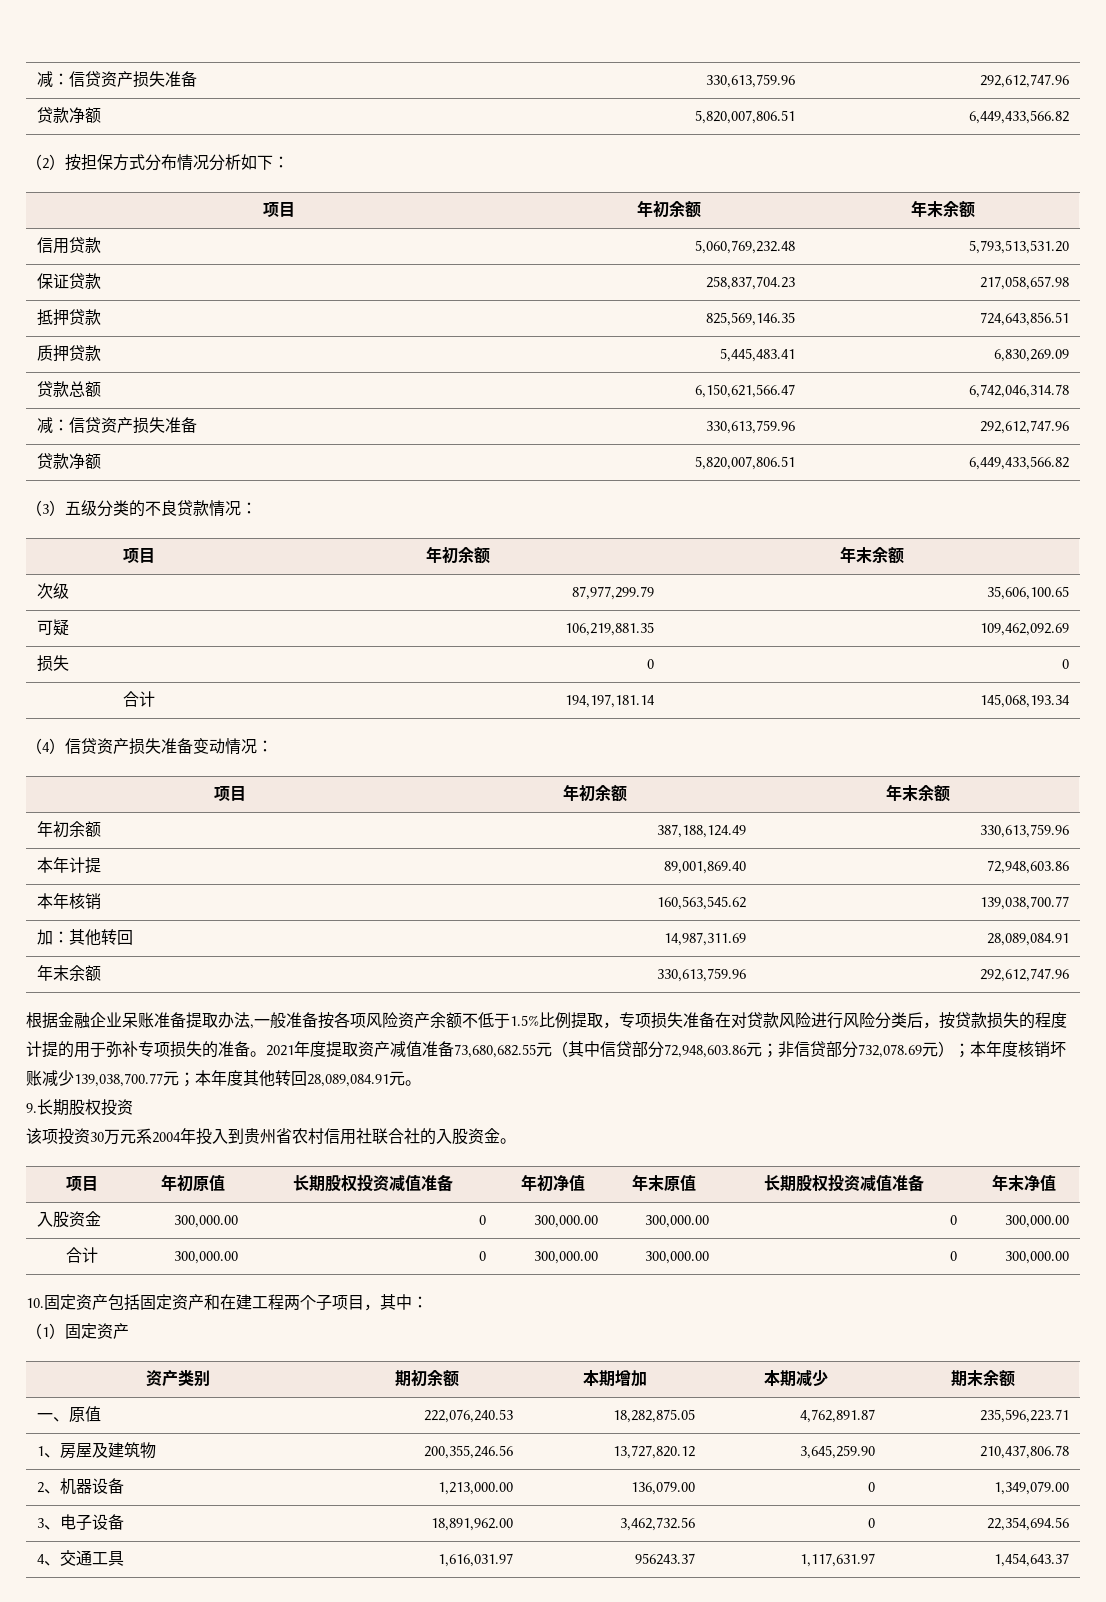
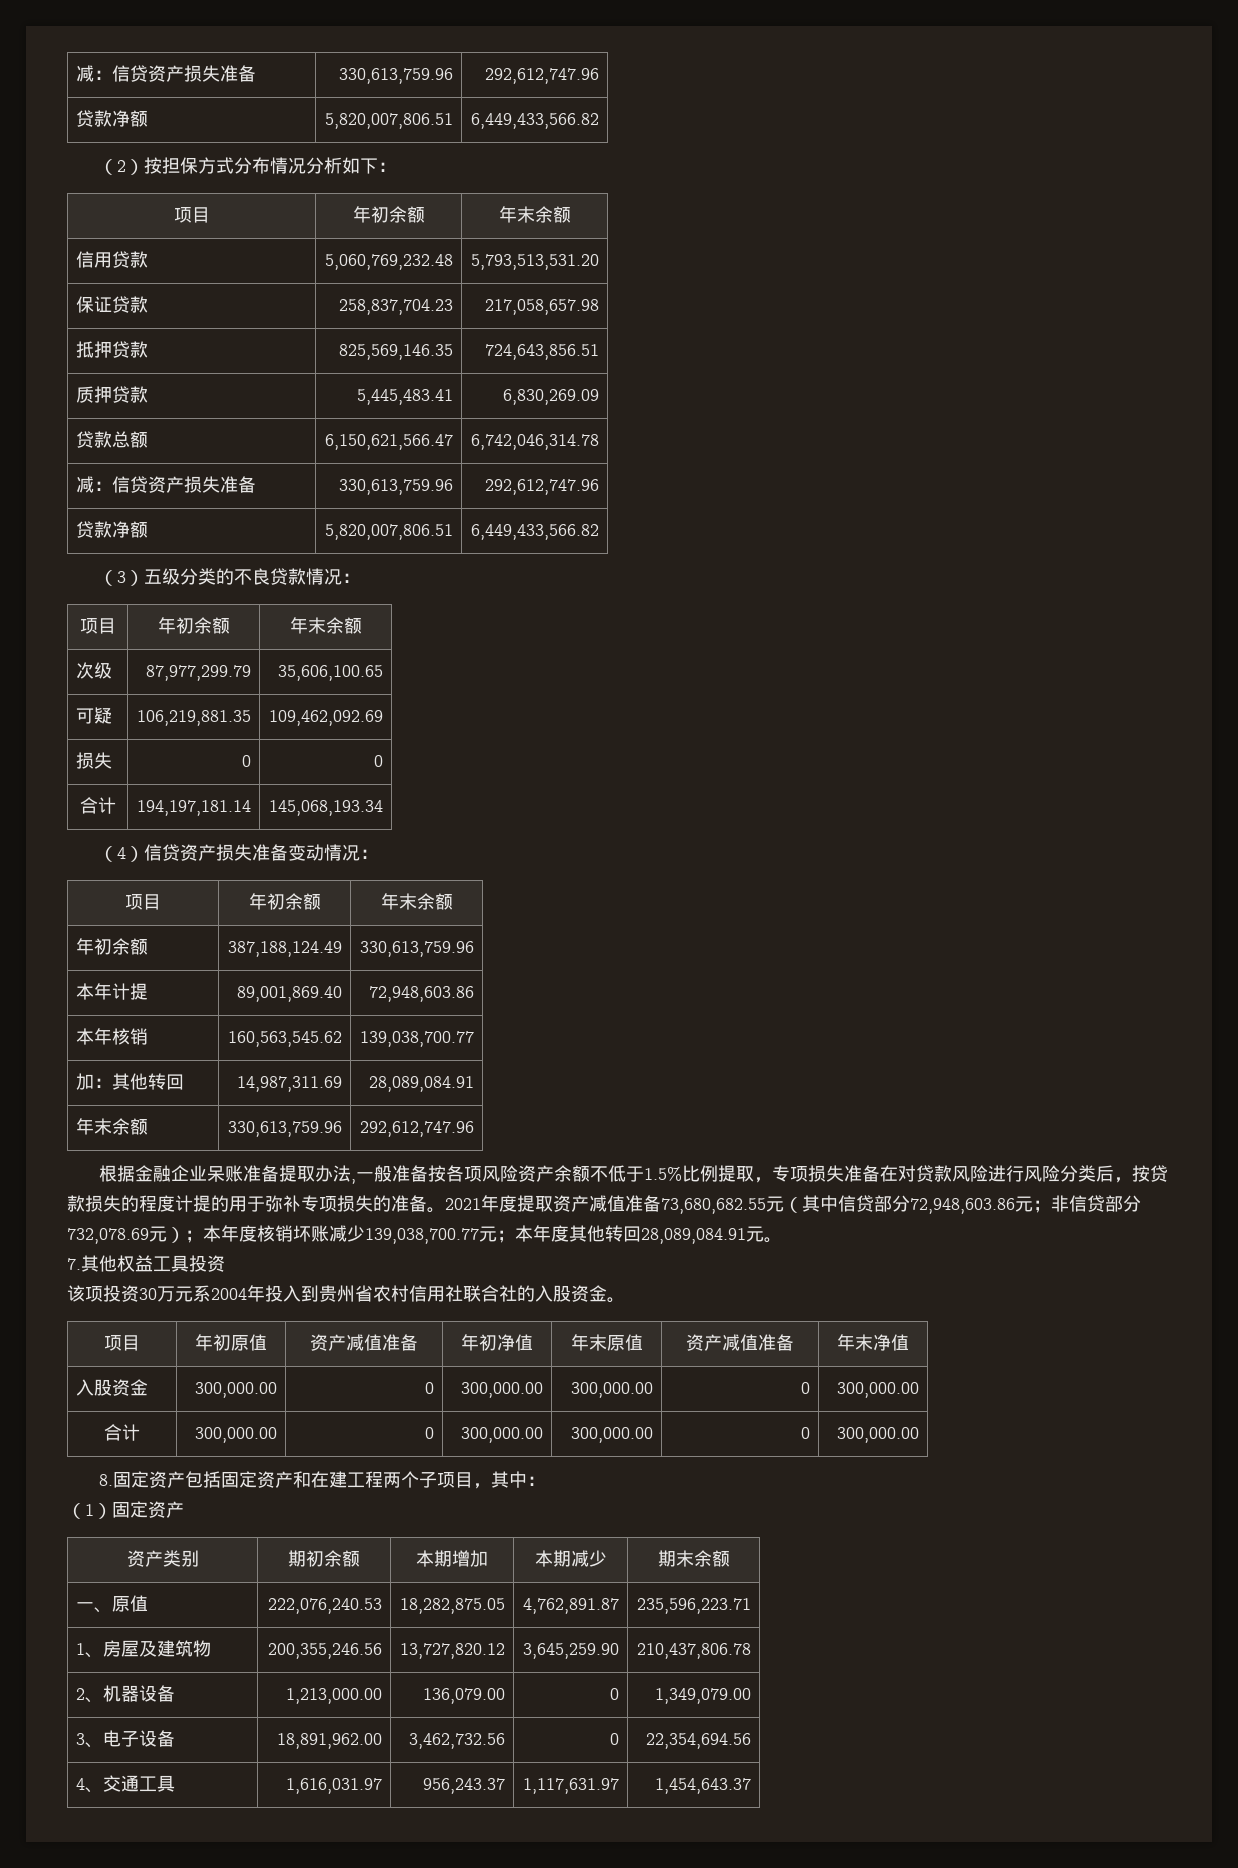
[26,1099,101,1116] 9.长期股权 -> [67,1255,189,1272] 7.其他权益工具
[292,1174,389,1192] 长期股权投资 -> [310,1334,346,1351] 资产
[763,1174,860,1192] 长期股权投资 -> [686,1334,722,1351] 资产
[26,1298,44,1308] 10. -> [98,1474,113,1486] 8.
[634,1553,695,1565] 956243.37 -> [423,1778,506,1794] 956,243.37

